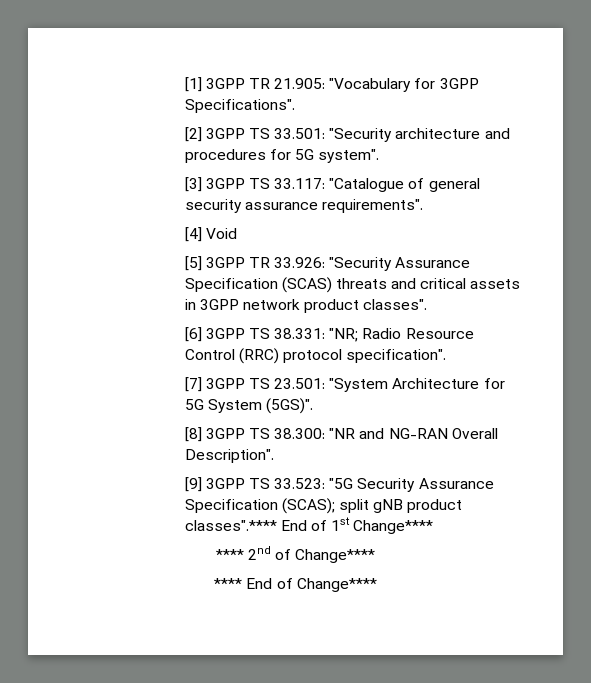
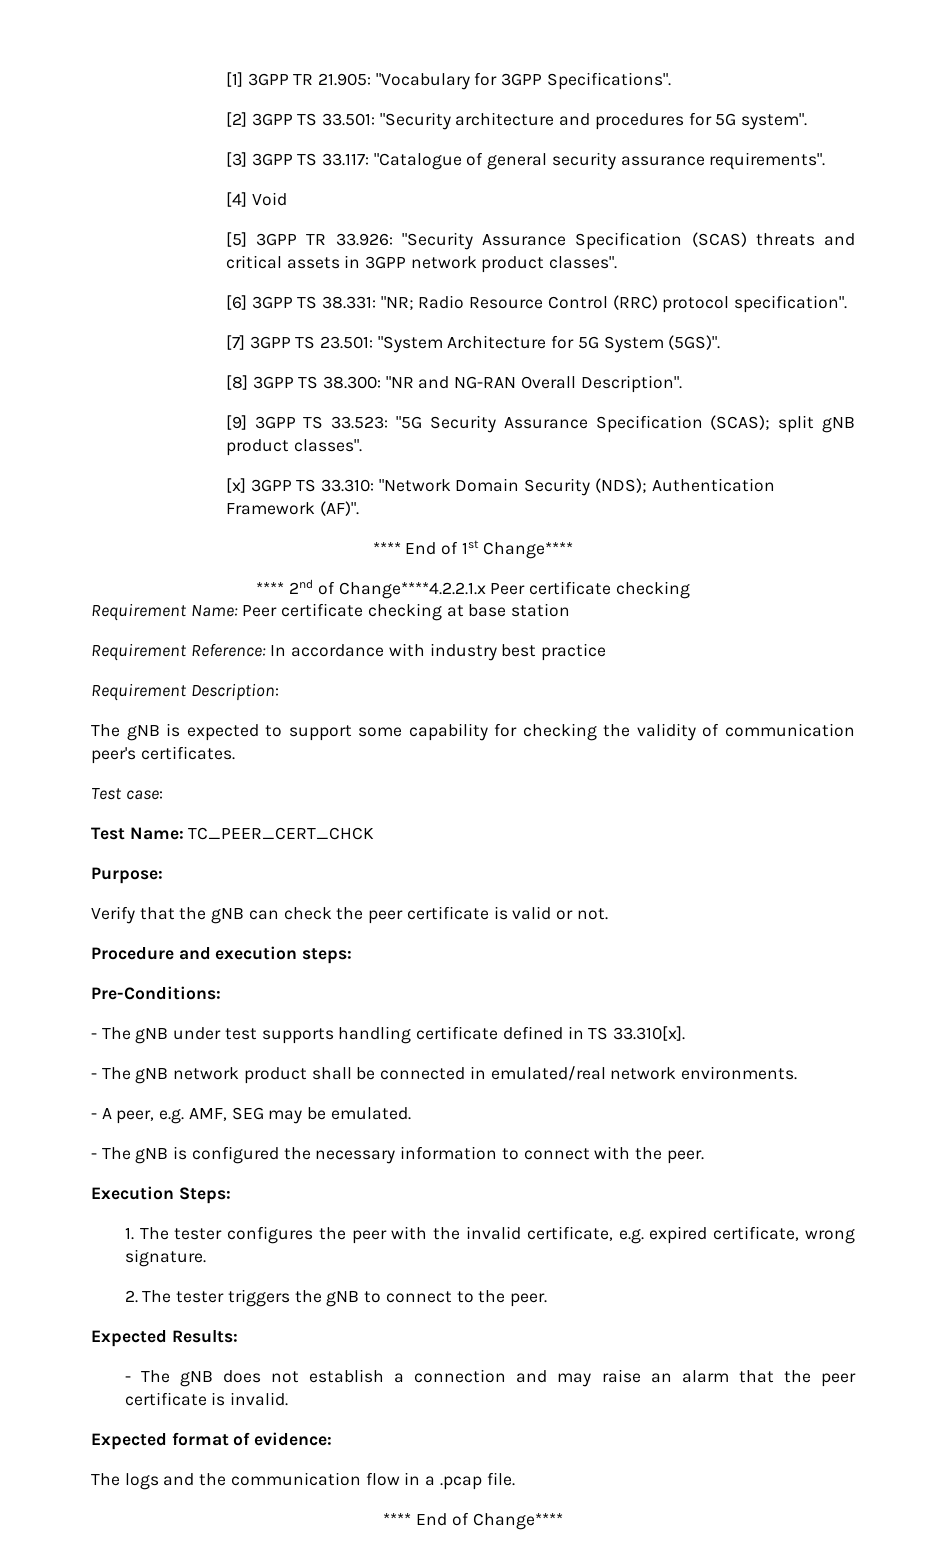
[184,520,277,531] classes".**** -> [293,439,362,452] [225,478,775,496] [225,501,359,516] [372,542,401,554] classes". // [x] 3GPP TS 33.310: "Network Domain Security (NDS); Authentication Framework (AF)". // ****
[295,549,376,563] Change**** -> [338,581,690,599] [91,603,571,621] [91,643,607,661] [91,683,279,701] [91,723,856,741] [91,746,235,764] [91,788,163,800] [91,827,375,840] [91,867,163,884] [91,906,608,924] [91,946,353,964] [91,986,221,1000] [91,1026,685,1044] [91,1066,797,1084] [91,1107,411,1124] [91,1146,704,1164] [91,1186,231,1204] [124,1226,855,1244] [124,1249,206,1267] [124,1289,547,1307] [91,1330,238,1347] [124,1369,856,1387] [124,1392,289,1406] [91,1432,333,1450] [91,1472,515,1490] Change****4.2.2.1.x Peer certificate checking // Requirement Name: Peer certificate checking at base station // Requirement Reference: In accordance with industry best practice // Requirement Description: // The gNB is expected to support some capability for checking the validity of communication peer's certificates. // Test case: // Test Name: TC_PEER_CERT_CHCK // Purpose: // Verify that the gNB can check the peer certificate is valid or not. // Procedure and execution steps: // Pre-Conditions: // - The gNB under test supports handling certificate defined in TS 33.310[x]. // - The gNB network product shall be connected in emulated/real network environments. // - A peer, e.g. AMF, SEG may be emulated. // - The gNB is configured the necessary information to connect with the peer. // Execution Steps: // 1. The tester configures the peer with the invalid certificate, e.g. expired certificate, wrong signature. // 2. The tester triggers the gNB to connect to the peer. // Expected Results: // - The gNB does not establish a connection and may raise an alarm that the peer certificate is invalid. // Expected format of evidence: // The logs and the communication flow in a .pcap file.

